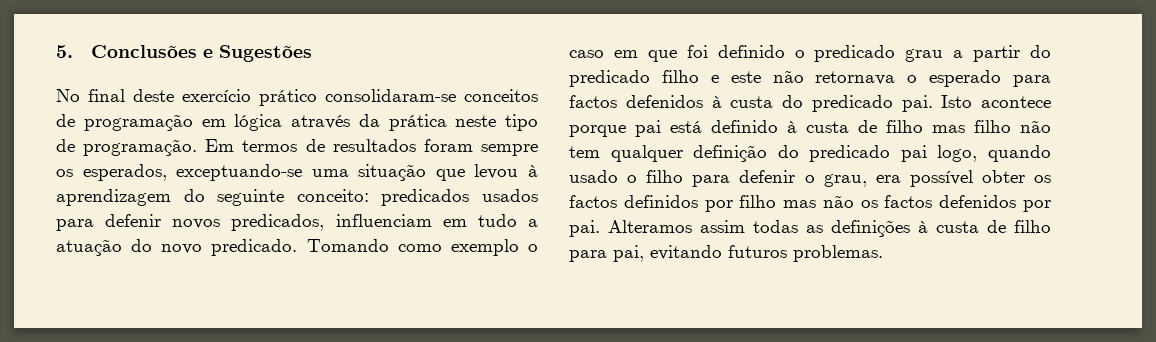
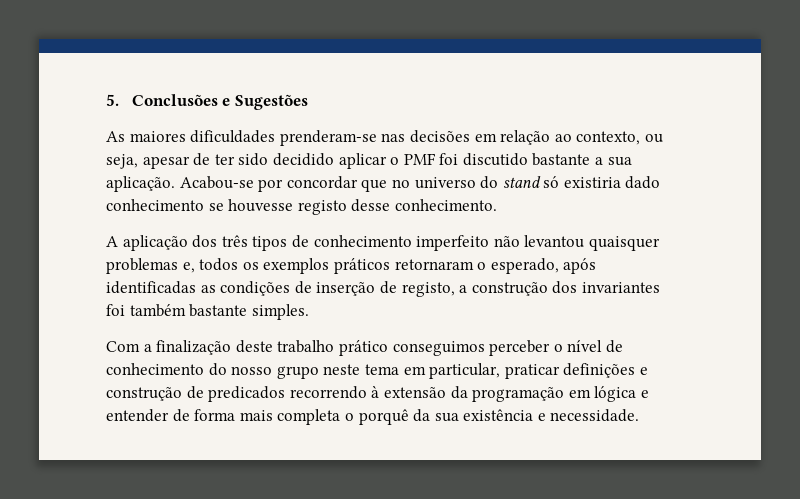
[56,89,538,106] [56,114,538,131] [56,139,538,156] [56,164,538,181] [56,189,538,206] [56,214,539,231] [56,239,538,256] [569,45,1051,62] [569,70,1051,87] [569,95,1051,112] [569,120,1051,137] [569,145,1051,162] [569,170,1051,187] [569,195,1051,212] [569,220,1051,237] [569,245,883,262] No final deste exercício prático consolidaram-se conceitos de programação em lógica através da prática neste tipo de programação. Em termos de resultados foram sempre os esperados, exceptuando-se uma situação que levou à aprendizagem do seguinte conceito: predicados usados para defenir novos predicados, influenciam em tudo a atuação do novo predicado. Tomando como exemplo o caso em que foi definido o predicado grau a partir do predicado filho e este não retornava o esperado para factos defenidos à custa do predicado pai. Isto acontece porque pai está definido à custa de filho mas filho não tem qualquer definição do predicado pai logo, quando usado o filho para defenir o grau, era possível obter os factos definidos por filho mas não os factos defenidos por pai. Alteramos assim todas as definições à custa de filho para pai, evitando futuros problemas. -> [106,130,663,146] [106,153,632,169] [106,176,661,192] [106,199,497,215] [106,235,660,251] [106,258,597,274] [106,281,660,297] [106,304,309,320] [106,340,623,356] [106,363,648,379] [106,386,649,402] [106,409,640,425] As maiores dificuldades prenderam-se nas decisões em relação ao contexto, ou seja, apesar de ter sido decidido aplicar o PMF foi discutido bastante a sua aplicação. Acabou-se por concordar que no universo do stand só existiria dado conhecimento se houvesse registo desse conhecimento. // A aplicação dos três tipos de conhecimento imperfeito não levantou quaisquer problemas e, todos os exemplos práticos retornaram o esperado, após identificadas as condições de inserção de registo, a construção dos invariantes foi também bastante simples. // Com a finalização deste trabalho prático conseguimos perceber o nível de conhecimento do nosso grupo neste tema em particular, praticar definições e construção de predicados recorrendo à extensão da programação em lógica e entender de forma mais completa o porquê da sua existência e necessidade.

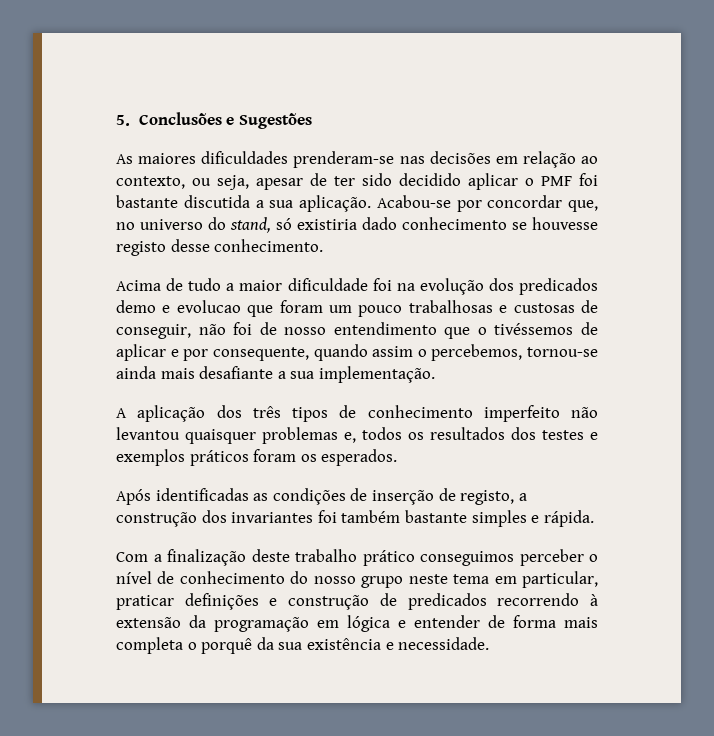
[462,153,591,166] discutido bastante -> [116,195,250,208] bastante discutida
[361,179,388,192] que -> [568,200,598,212] que,
[502,176,541,188] stand -> [230,217,271,233] stand,
(497, 205) none -> [116,278,598,295] [116,300,598,317] [116,322,598,339] [116,344,598,361] [116,366,435,383] // Acima de tudo a maior dificuldade foi na evolução dos predicados demo e evolucao que foram um pouco trabalhosas e custosas de conseguir, não foi de nosso entendimento que o tivéssemos de aplicar e por consequente, quando assim o percebemos, tornou-se ainda mais desafiante a sua implementação.
[263,258,597,274] exemplos práticos retornaram o esperado, após -> [430,427,598,440] [116,449,398,466] [116,489,151,505] resultados dos testes e exemplos práticos foram os esperados. // Após
[251,304,309,320] simples. -> [471,510,594,527] simples e rápida.

